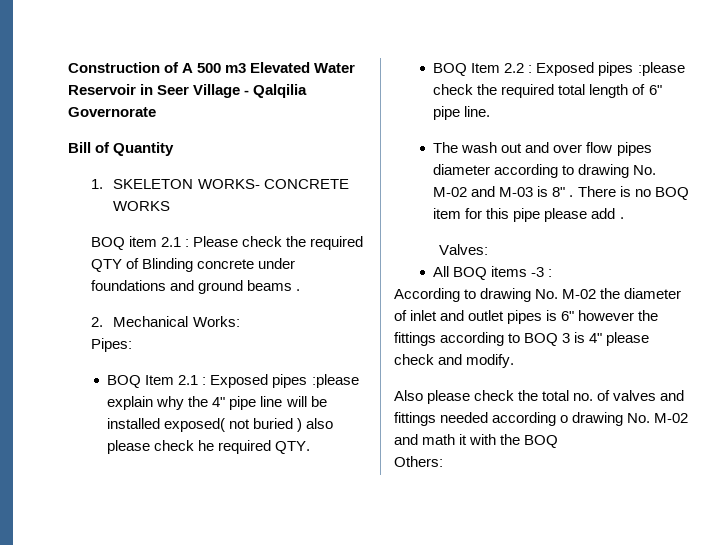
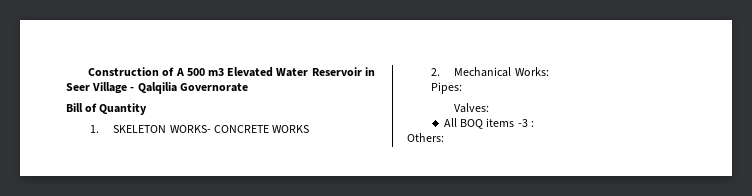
[90,236,364,250] [90,258,295,272] [90,280,300,294] [90,316,240,327] [90,338,132,352] [107,374,359,388] [107,396,327,410] [107,418,334,432] [107,440,311,454] [433,62,685,76] [433,84,662,98] [433,106,491,120] [433,142,652,156] [433,164,657,178] [433,186,689,200] [433,208,624,222] BOQ item 2.1 : Please check the required QTY of Blinding concrete under foundations and ground beams . // 2. Mechanical Works: // Pipes: // BOQ Item 2.1 : Exposed pipes :please explain why the 4" pipe line will be installed exposed( not buried ) also please check he required QTY. // BOQ Item 2.2 : Exposed pipes :please check the required total length of 6" pipe line. // The wash out and over flow pipes diameter according to drawing No. M-02 and M-03 is 8" . There is no BOQ item for this pipe please add . -> [430,67,549,77] [430,82,462,94] 2. Mechanical Works: // Pipes:
[394,288,682,302] [394,310,659,324] [394,332,650,346] [394,354,515,368] [394,390,685,404] [394,412,689,426] [394,434,559,448] // According to drawing No. M-02 the diameter of inlet and outlet pipes is 6" however the fittings according to BOQ 3 is 4" please check and modify. // Also please check the total no. of valves and fittings needed according o drawing No. M-02 and math it with the BOQ -> (534, 124) none

